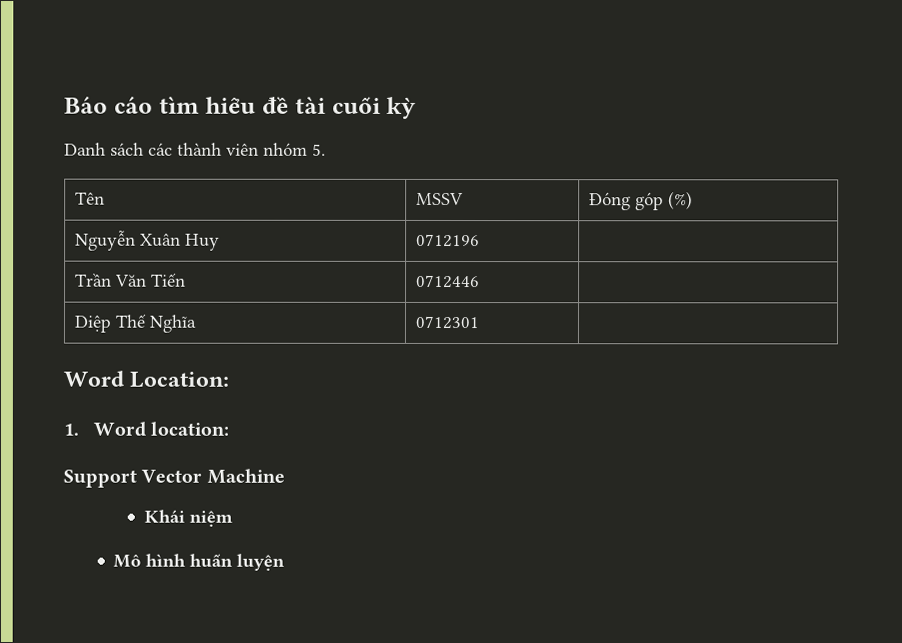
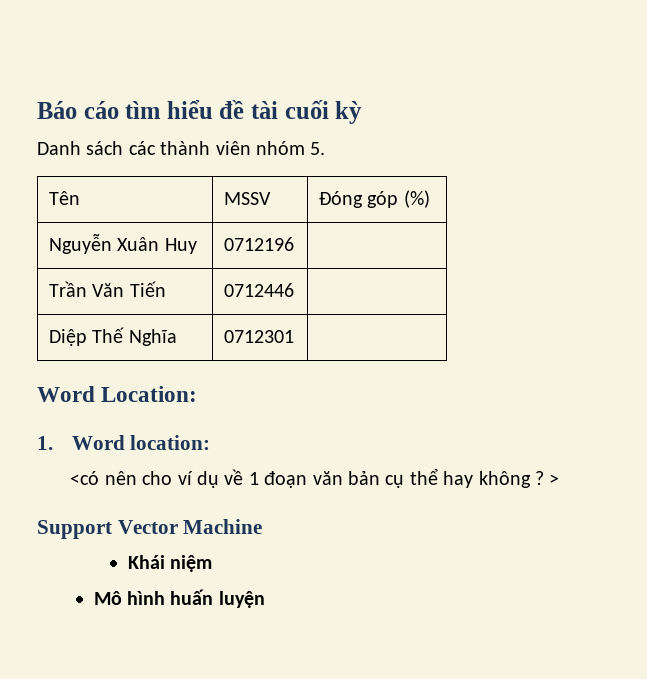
(230, 428) none -> [70,468,560,488] // <có nên cho ví dụ về 1 đoạn văn bản cụ thể hay không ? >

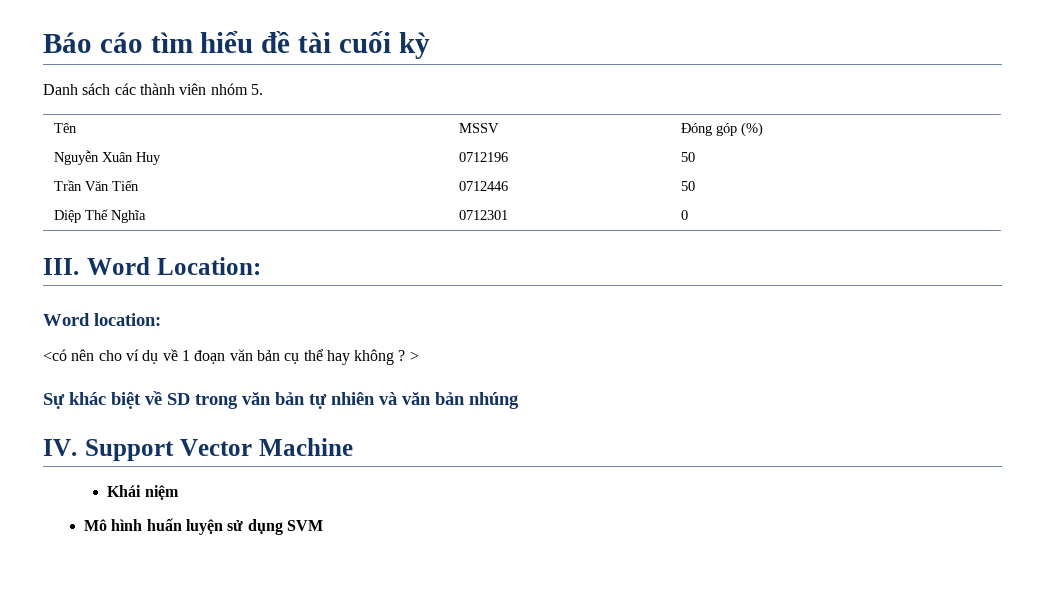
(294, 244) none -> [680,152,695,162] 50
(294, 290) none -> [680,181,695,191] 50
(294, 336) // -> [680,210,688,220] [43,258,79,275] 0 // III.
[37,436,53,450] 1. -> (261, 266) none
(560, 479) none -> [43,391,519,409] [43,439,77,456] Sự khác biệt về SD trong văn bản tự nhiên và văn bản nhúng // IV.
(265, 599) none -> [227,519,323,535] sử dụng SVM

